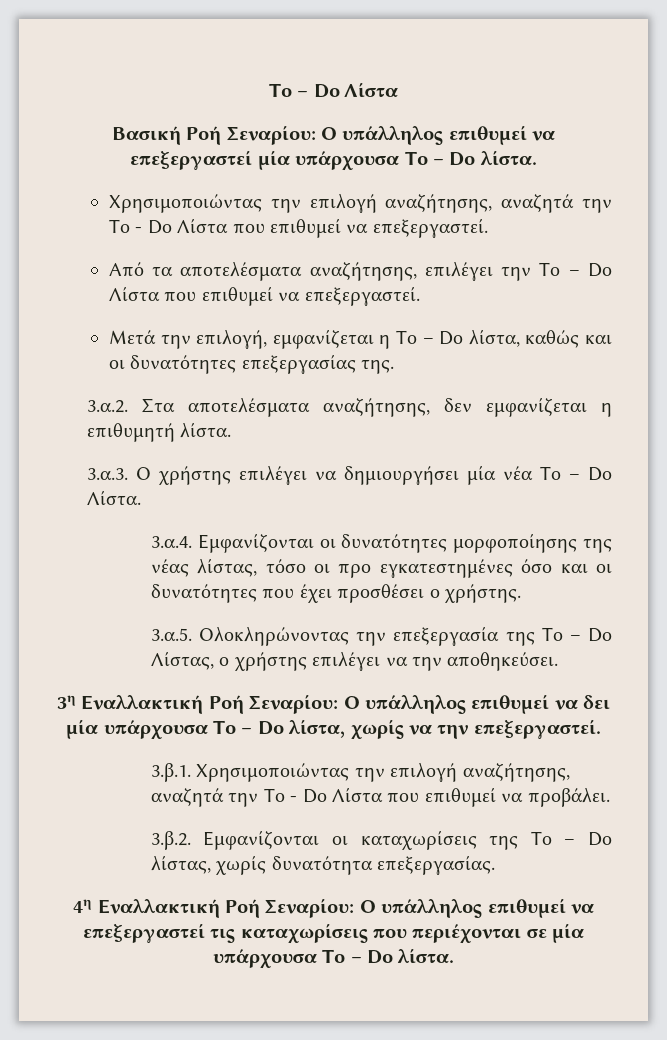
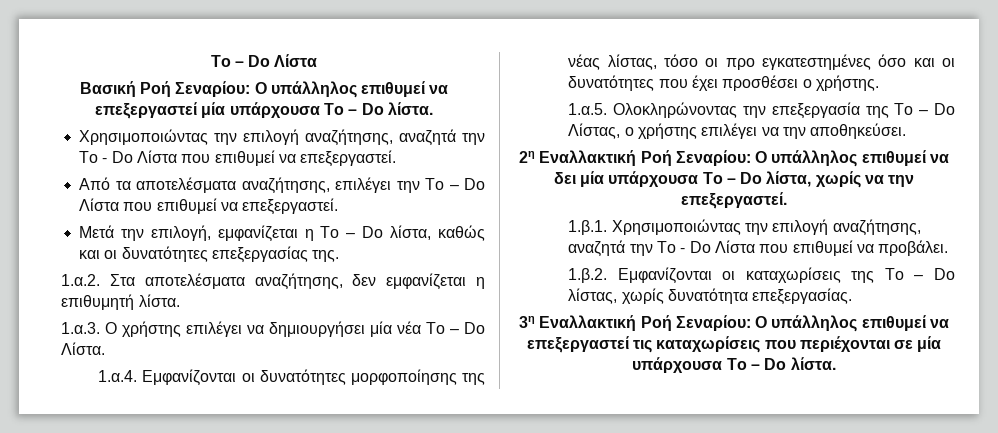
[86,400,128,413] 3.α.2. -> [61,274,101,286] 1.α.2.
[86,468,128,480] 3.α.3. -> [61,322,101,334] 1.α.3.
[150,536,192,548] 3.α.4. -> [98,370,138,382] 1.α.4.
[150,628,192,641] 3.α.5. -> [568,103,608,115] 1.α.5.
[56,695,76,709] 3η -> [518,151,535,163] 2η
[150,763,191,782] 3.β.1. -> [568,220,608,235] 1.β.1.
[150,831,191,850] 3.β.2. -> [568,268,608,283] 1.β.2.
[73,899,93,913] 4η -> [518,316,535,328] 3η

